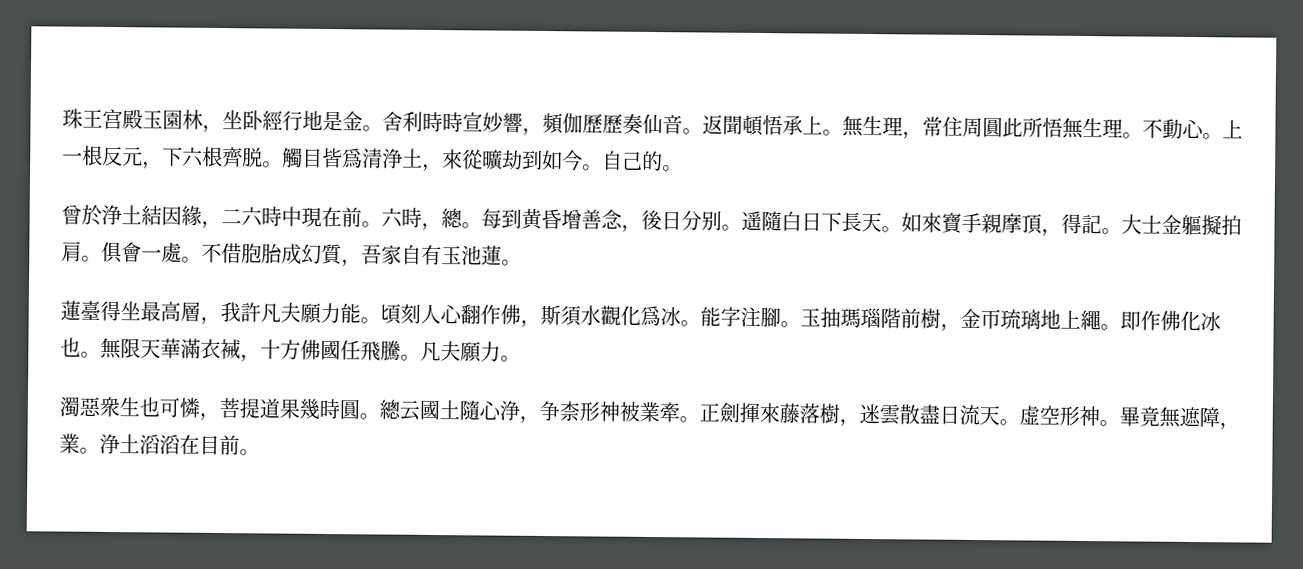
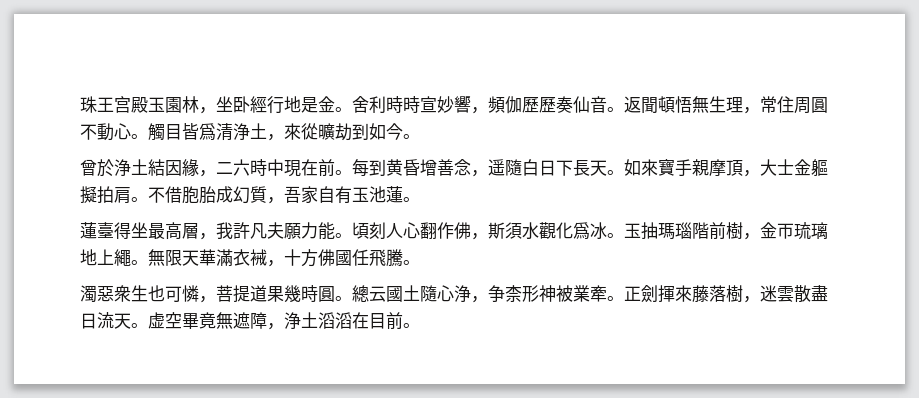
[782,115,843,136] 承上。 -> (692, 104) none
[1002,117,1243,140] [62,145,263,170] 此所悟無生理。不動心。上一根反元，下六根齊脱 -> [80,123,131,141] 不動心
[602,150,683,172] 自己的。 -> (420, 136) none
[381,207,482,232] 六時，總。 -> (352, 172) none
[641,209,742,231] 後日分别。 -> (488, 173) none
[1061,213,1122,235] 得記。 -> (760, 173) none
[101,241,202,264] 俱會一處。 -> (148, 199) none
[700,306,801,328] 能字注腳。 -> (624, 235) none
[1120,310,1221,332] [60,337,101,358] 即作佛化冰也。 -> (148, 262) none
[420,341,521,363] 凡夫願力。 -> (420, 262) none
[1059,405,1120,427] 形神。 -> (182, 320) none
[59,433,100,454] 業。 -> (284, 326) none

